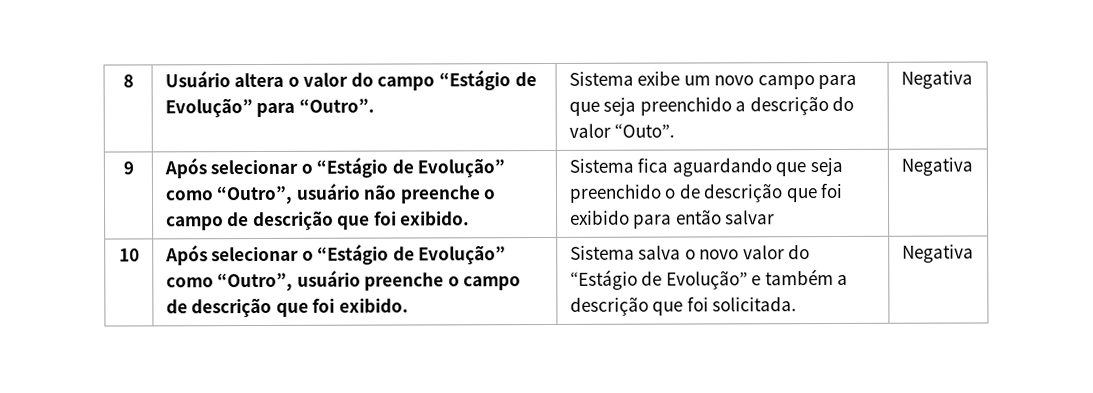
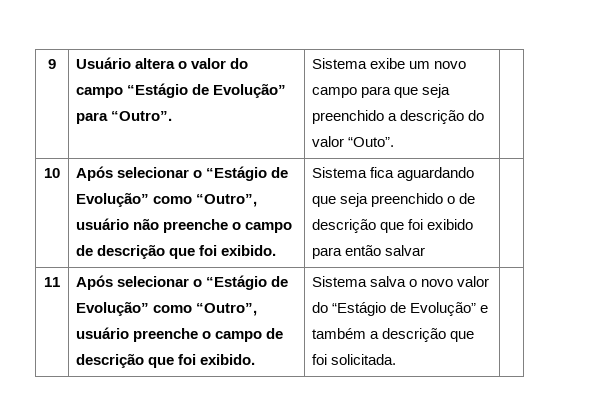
[122,74,134,88] 8 -> [48,59,56,69] 9
[900,70,973,89] [122,161,134,175] Negativa // 9 -> [44,168,60,178] // 10
[900,157,973,176] [118,248,140,262] Negativa // 10 -> [44,277,60,287] // 11
[901,244,974,263] Negativa -> (397, 359) none

